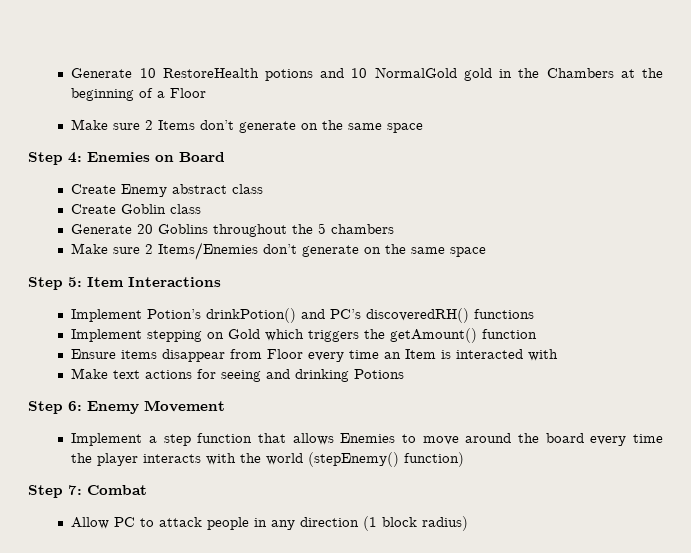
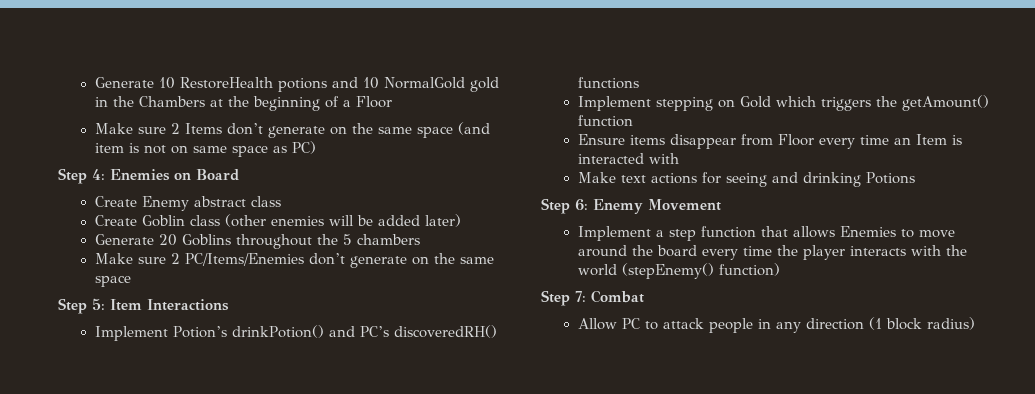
(424, 128) none -> [457,122,490,135] [94,141,316,157] (and item is not on same space as PC)
(202, 209) none -> [224,214,461,227] (other enemies will be added later)
[158,242,259,260] Items/Enemies -> [184,253,304,266] PC/Items/Enemies

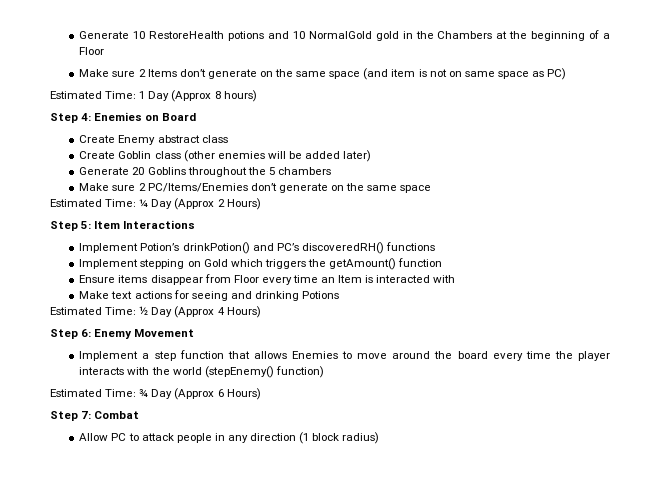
(316, 147) none -> [50,90,257,102] // Estimated Time: 1 Day (Approx 8 hours)
(131, 281) none -> [50,198,261,210] // Estimated Time: ¼ Day (Approx 2 Hours)
(915, 178) none -> [50,306,261,318] // Estimated Time: ½ Day (Approx 4 Hours)
(780, 269) none -> [50,388,261,400] // Estimated Time: ¾ Day (Approx 6 Hours)

